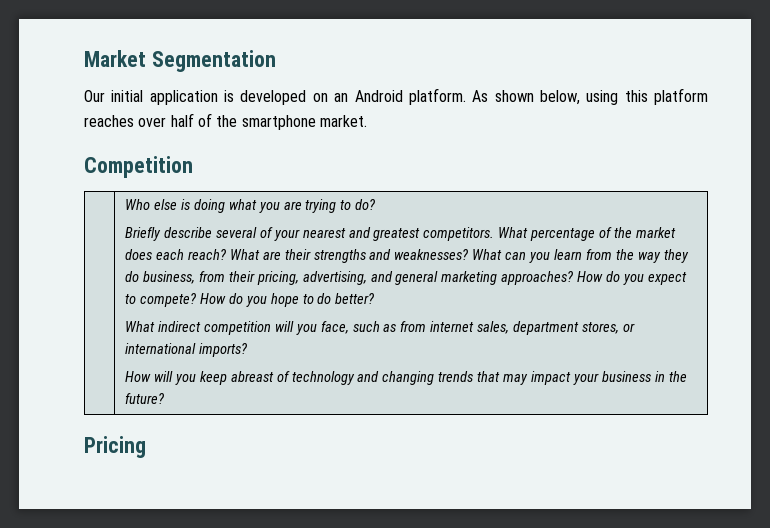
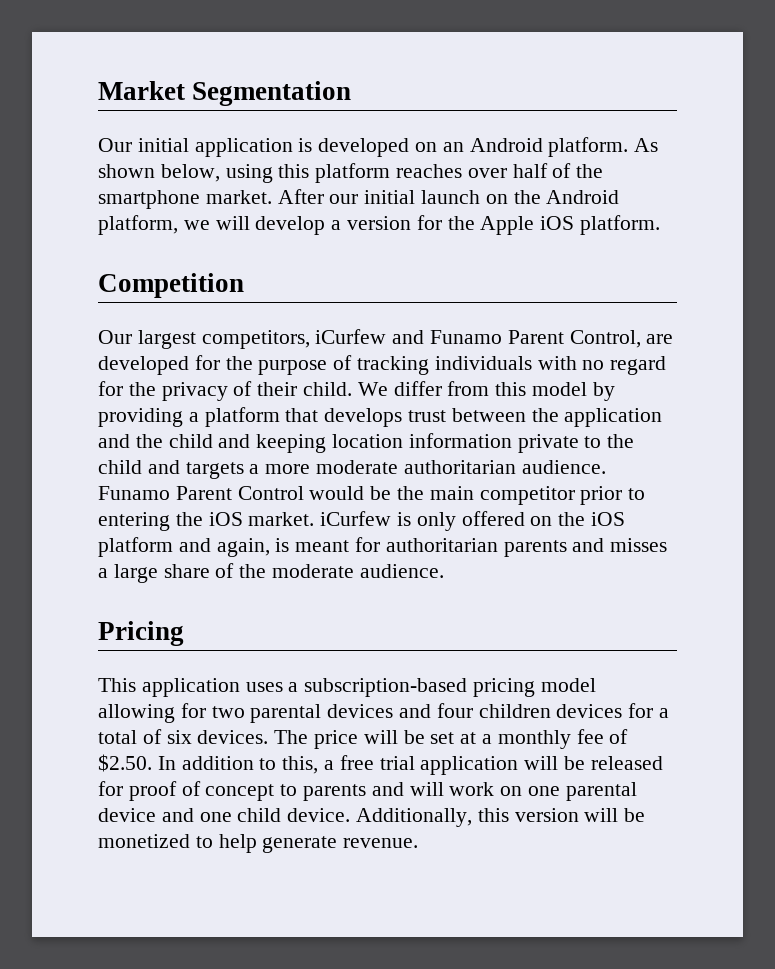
[84,156,193,178] [125,199,377,213] [125,227,676,241] [125,249,689,263] [125,271,687,285] [125,293,376,307] [125,321,635,335] [125,343,248,357] [125,371,687,385] [125,393,166,404] [84,436,146,458] // Competition // | Who else is doing what you are trying to do? // Briefly describe several of your nearest and greatest competitors. What percentage of the market does each reach? What are their strengths and weaknesses? What can you learn from the way they do business, from their pricing, advertising, and general marketing approaches? How do you expect to compete? How do you hope to do better? // What indirect competition will you face, such as from internet sales, department stores, or international imports? // How will you keep abreast of technology and changing trends that may impact your business in the future? // Pricing -> [277,189,620,204] [98,215,661,235] [98,273,244,298] [98,329,674,349] [98,355,667,375] [98,381,615,401] [98,407,663,427] [98,433,635,453] [98,460,606,479] [98,486,646,505] [98,511,626,531] [98,537,668,557] [98,563,444,583] [98,621,184,646] [98,678,596,697] [98,703,670,723] [98,729,629,749] [98,754,663,775] [98,781,637,801] [98,808,646,827] [98,834,419,853] After our initial launch on the Android platform, we will develop a version for the Apple iOS platform. // Competition // Our largest competitors, iCurfew and Funamo Parent Control, are developed for the purpose of tracking individuals with no regard for the privacy of their child. We differ from this model by providing a platform that develops trust between the application and the child and keeping location information private to the child and targets a more moderate authoritarian audience. Funamo Parent Control would be the main competitor prior to entering the iOS market. iCurfew is only offered on the iOS platform and again, is meant for authoritarian parents and misses a large share of the moderate audience. // Pricing // This application uses a subscription-based pricing model allowing for two parental devices and four children devices for a total of six devices. The price will be set at a monthly fee of $2.50. In addition to this, a free trial application will be released for proof of concept to parents and will work on one parental device and one child device. Additionally, this version will be monetized to help generate revenue.

